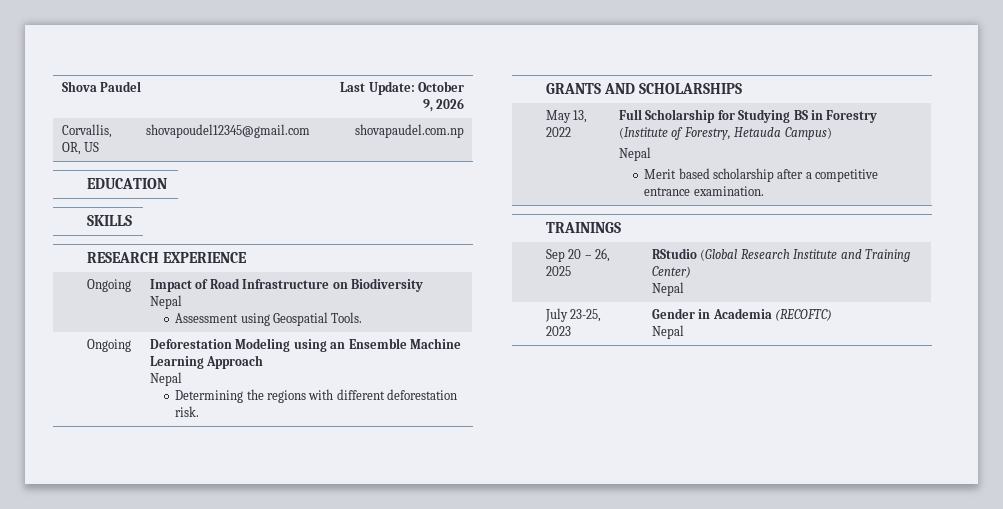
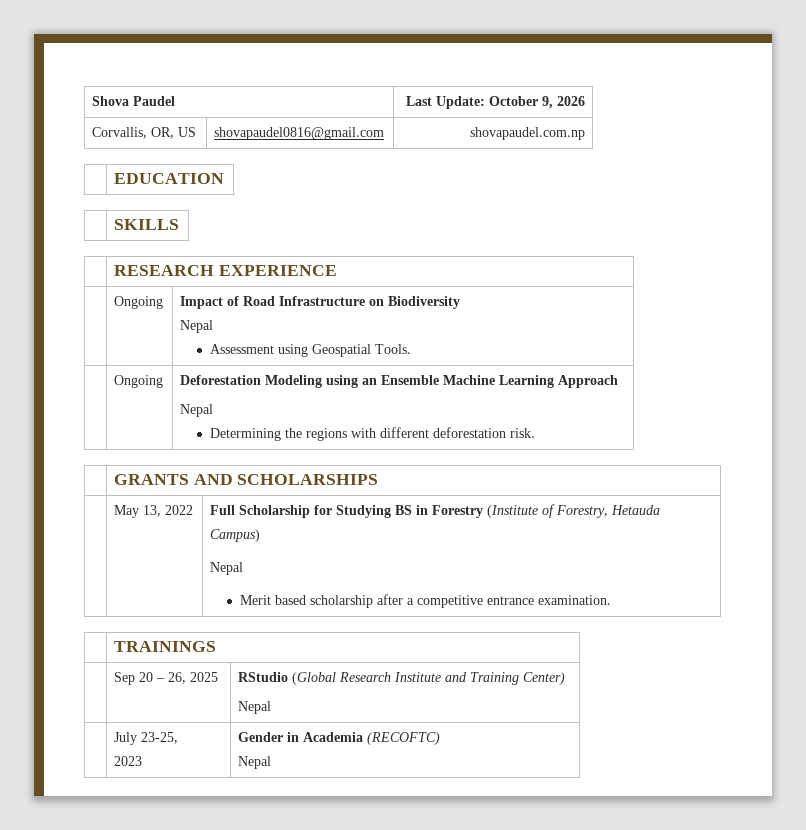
[146,124,311,138] shovapoudel12345@gmail.com -> [213,127,384,140] shovapaudel0816@gmail.com

